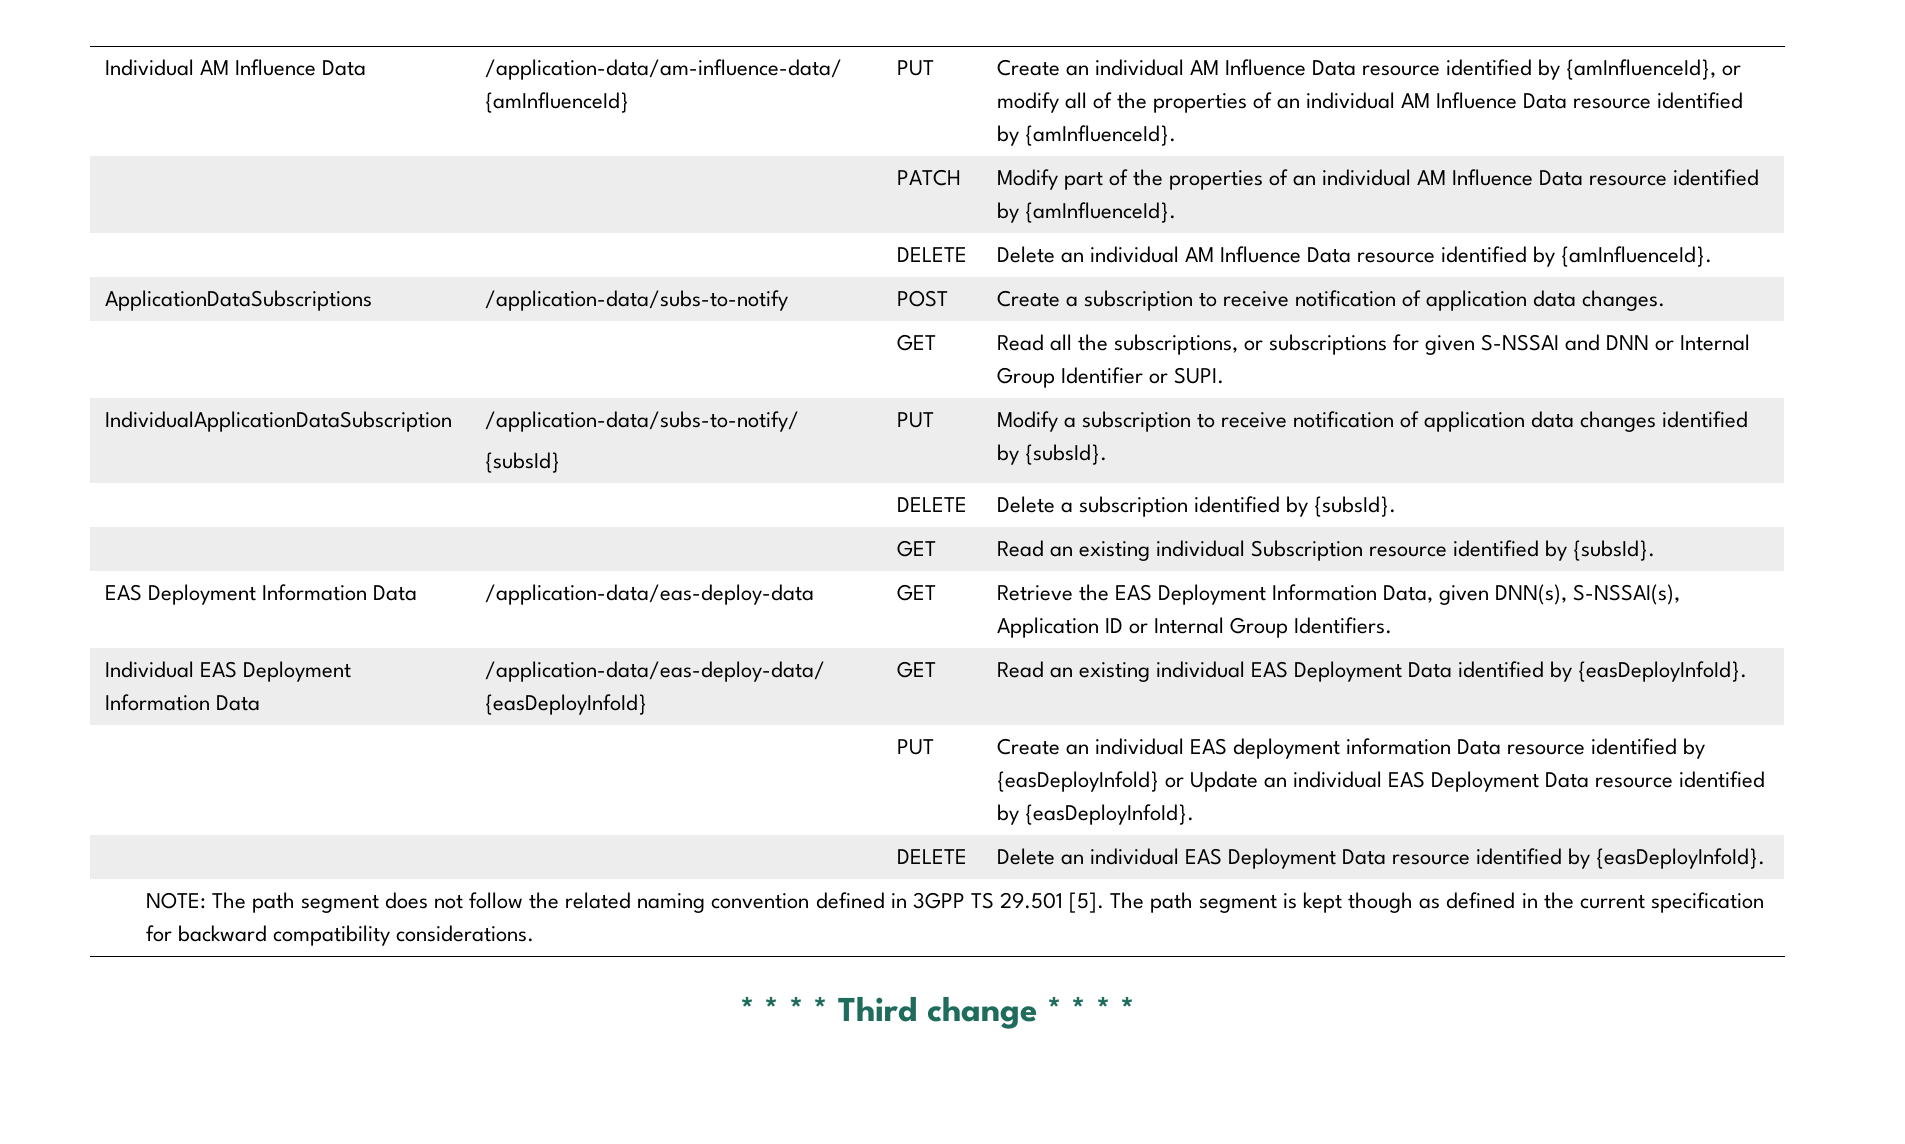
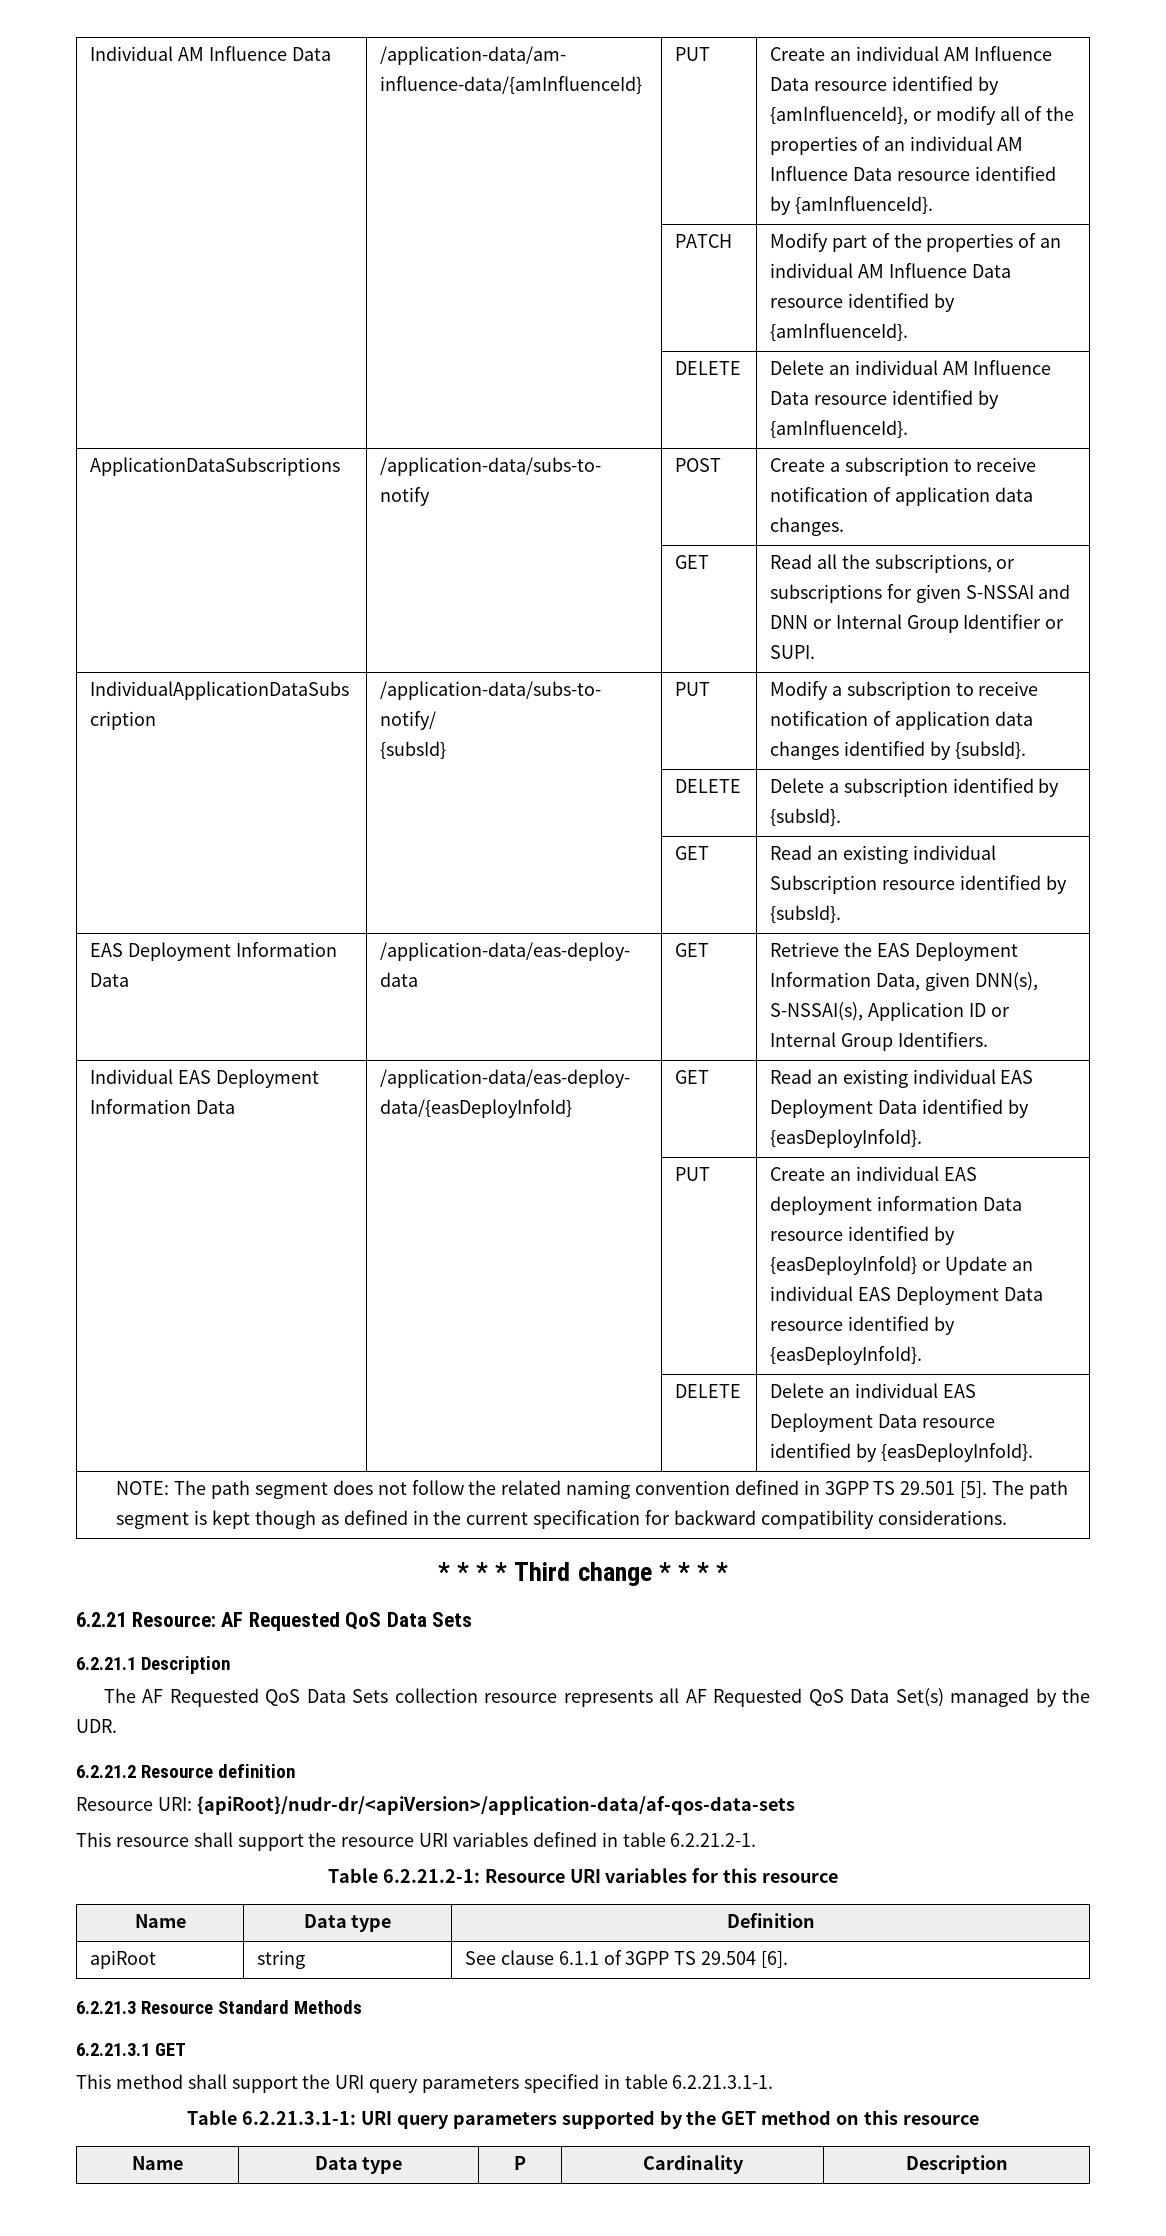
(1136, 1008) none -> [76,1612,473,1631] [76,1656,230,1674] [103,1688,1090,1707] [76,1719,117,1733] [76,1764,295,1778] [76,1796,795,1815] [76,1832,757,1851] [327,1868,839,1883] [134,1914,186,1928] [303,1914,392,1932] [726,1913,815,1928] [89,1950,156,1969] [256,1950,305,1969] [464,1950,788,1968] [76,2000,362,2014] [76,2043,186,2056] [76,2074,774,2093] [187,2110,979,2129] [132,2156,183,2170] [314,2156,403,2174] [514,2156,526,2170] [642,2155,744,2174] [905,2155,1008,2174] // 6.2.21 Resource: AF Requested QoS Data Sets // 6.2.21.1 Description // The AF Requested QoS Data Sets collection resource represents all AF Requested QoS Data Set(s) managed by the UDR. // 6.2.21.2 Resource definition // Resource URI: {apiRoot}/nudr-dr/<apiVersion>/application-data/af-qos-data-sets // This resource shall support the resource URI variables defined in table 6.2.21.2-1. // Table 6.2.21.2-1: Resource URI variables for this resource // Name | Data type | Definition // apiRoot | string | See clause 6.1.1 of 3GPP TS 29.504 [6]. // 6.2.21.3 Resource Standard Methods // 6.2.21.3.1 GET // This method shall support the URI query parameters specified in table 6.2.21.3.1-1. // Table 6.2.21.3.1-1: URI query parameters supported by the GET method on this resource // Name | Data type | P | Cardinality | Description

